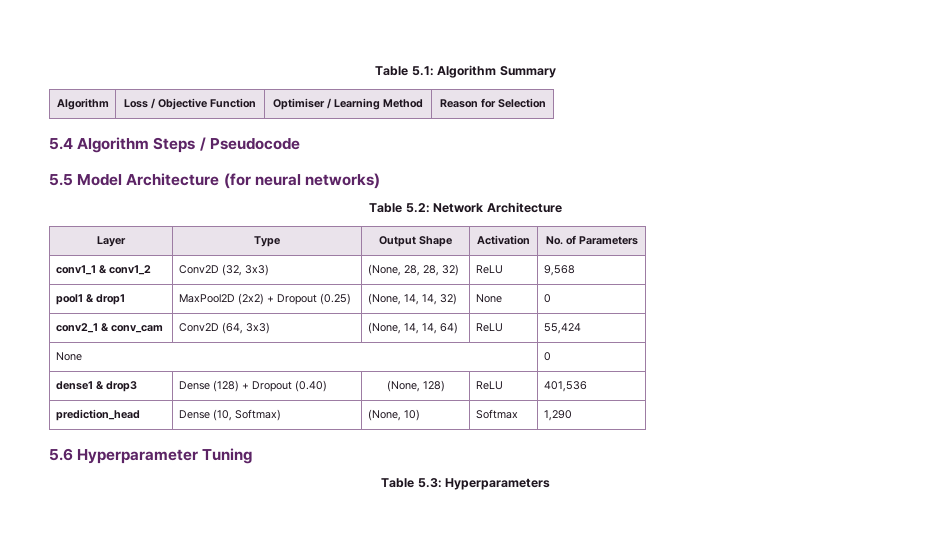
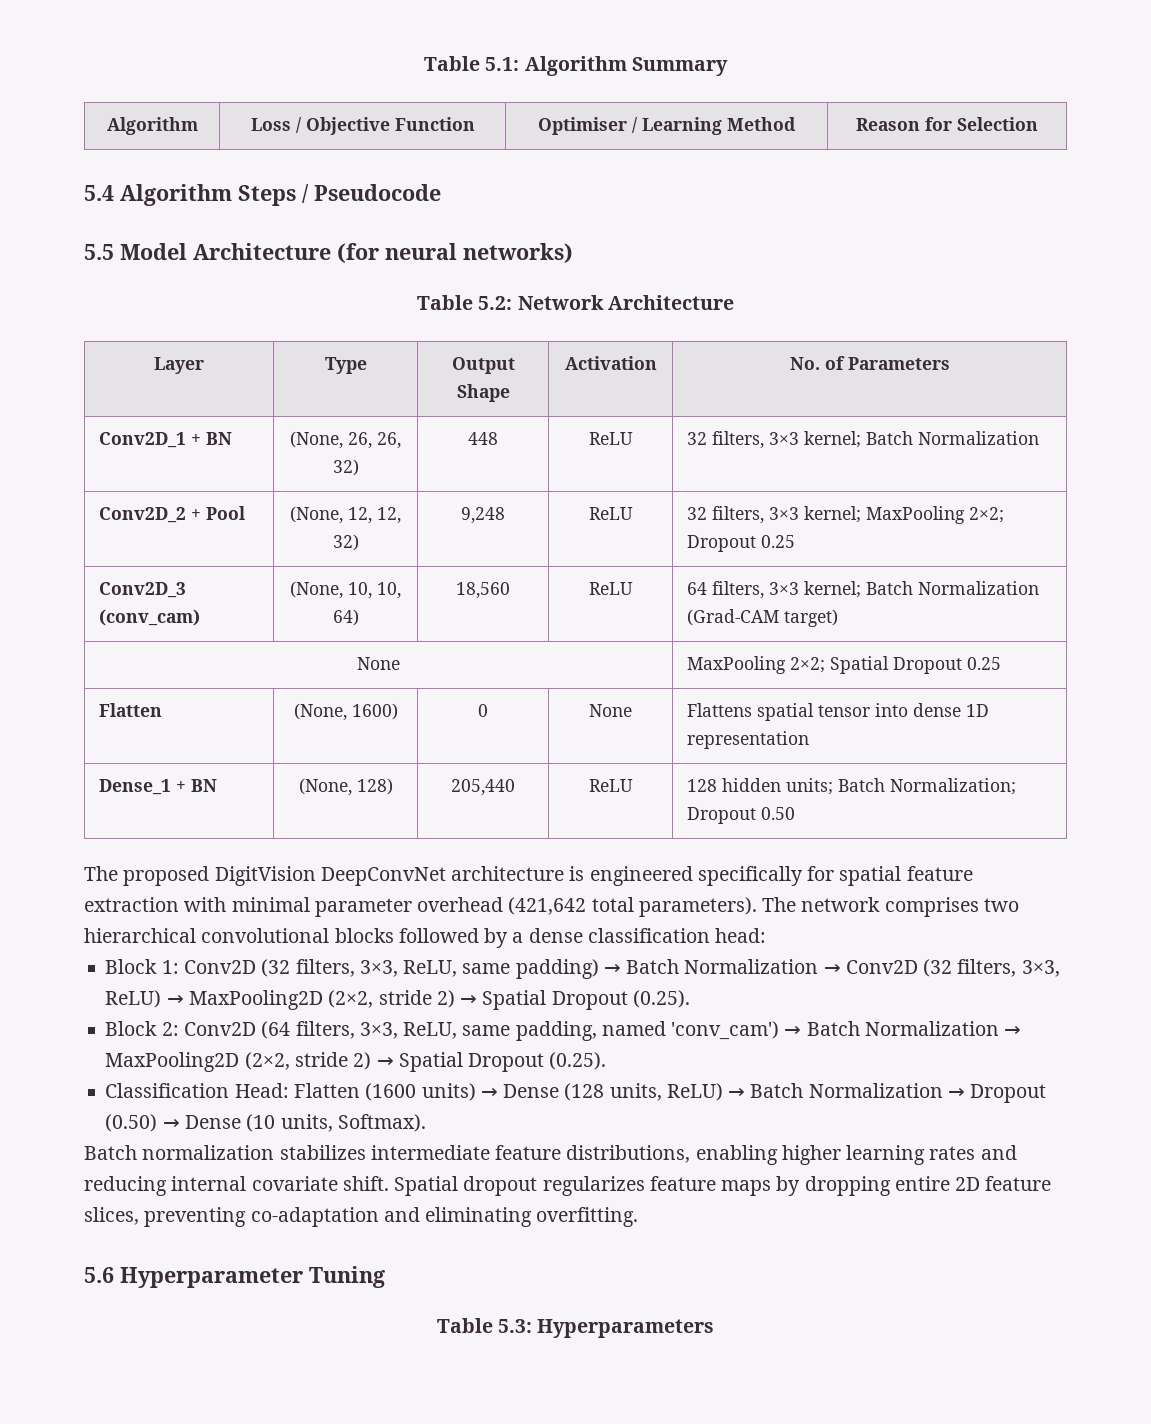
[55,265,151,275] [178,264,269,276] [367,264,459,276] [475,265,503,274] [543,265,575,276] [55,294,125,305] [178,293,351,305] [367,293,457,305] [475,294,502,303] [543,294,551,303] [55,323,163,333] [178,322,270,334] [367,322,458,334] [475,323,503,332] [543,323,581,334] [55,352,82,361] [543,352,551,361] [55,381,137,392] [178,380,327,392] conv1_1 & conv1_2 | Conv2D (32, 3x3) | (None, 28, 28, 32) | ReLU | 9,568 // pool1 & drop1 | MaxPool2D (2x2) + Dropout (0.25) | (None, 14, 14, 32) | None | 0 // conv2_1 & conv_cam | Conv2D (64, 3x3) | (None, 14, 14, 64) | ReLU | 55,424 // None | 0 // dense1 & drop3 | Dense (128) + Dropout (0.40) -> [99,432,233,448] [290,431,401,449] [332,459,359,476] [468,432,498,445] [588,432,633,445] [687,431,1040,449] [99,506,246,523] [290,506,401,524] [332,534,359,551] [461,507,505,524] [588,507,633,520] [687,506,1005,524] [687,535,796,552] [99,582,187,598] [99,609,201,626] [290,581,401,599] [332,609,359,626] [456,582,510,599] [588,582,633,595] [687,581,1040,599] [687,609,839,627] [357,657,400,670] [687,656,1002,674] [99,703,163,717] [293,703,398,721] [478,704,488,717] [589,704,632,717] [687,703,990,721] [687,731,810,749] [99,779,218,795] Conv2D_1 + BN | (None, 26, 26, 32) | 448 | ReLU | 32 filters, 3×3 kernel; Batch Normalization // Conv2D_2 + Pool | (None, 12, 12, 32) | 9,248 | ReLU | 32 filters, 3×3 kernel; MaxPooling 2×2; Dropout 0.25 // Conv2D_3 (conv_cam) | (None, 10, 10, 64) | 18,560 | ReLU | 64 filters, 3×3 kernel; Batch Normalization (Grad-CAM target) // None | MaxPooling 2×2; Spatial Dropout 0.25 // Flatten | (None, 1600) | 0 | None | Flattens spatial tensor into dense 1D representation // Dense_1 + BN
[475,381,503,390] [543,381,587,392] [55,409,140,421] [178,409,281,421] [367,409,420,421] [475,409,518,419] [543,410,572,421] | ReLU | 401,536 // prediction_head | Dense (10, Softmax) | (None, 10) | Softmax | 1,290 -> [451,779,515,796] [588,779,633,792] [687,778,1017,795] [687,807,796,824] [84,866,973,886] [84,897,1019,917] [84,928,767,948] [105,959,1060,979] [105,990,690,1010] [105,1021,1022,1041] [105,1052,607,1072] [105,1083,1047,1103] [105,1114,426,1132] [84,1145,1017,1165] [84,1176,1052,1196] [84,1207,639,1227] | 205,440 | ReLU | 128 hidden units; Batch Normalization; Dropout 0.50 // The proposed DigitVision DeepConvNet architecture is engineered specifically for spatial feature extraction with minimal parameter overhead (421,642 total parameters). The network comprises two hierarchical convolutional blocks followed by a dense classification head: // Block 1: Conv2D (32 filters, 3×3, ReLU, same padding) → Batch Normalization → Conv2D (32 filters, 3×3, ReLU) → MaxPooling2D (2×2, stride 2) → Spatial Dropout (0.25). // Block 2: Conv2D (64 filters, 3×3, ReLU, same padding, named 'conv_cam') → Batch Normalization → MaxPooling2D (2×2, stride 2) → Spatial Dropout (0.25). // Classification Head: Flatten (1600 units) → Dense (128 units, ReLU) → Batch Normalization → Dropout (0.50) → Dense (10 units, Softmax). // Batch normalization stabilizes intermediate feature distributions, enabling higher learning rates and reducing internal covariate shift. Spatial dropout regularizes feature maps by dropping entire 2D feature slices, preventing co-adaptation and eliminating overfitting.

